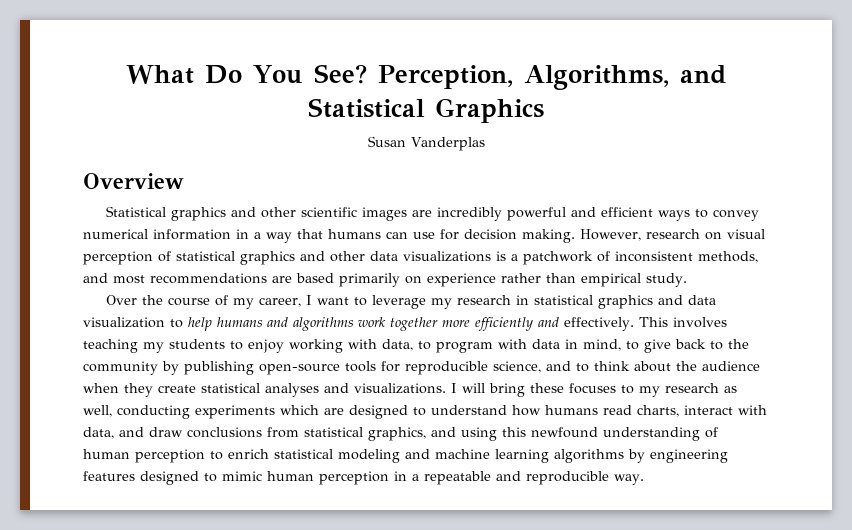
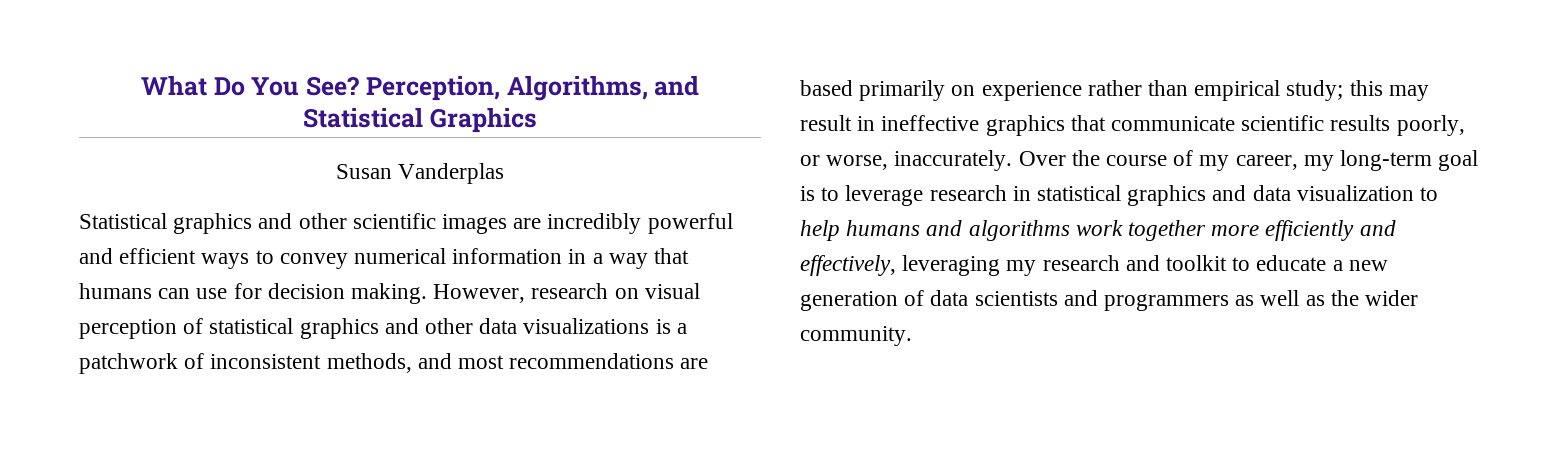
[83,173,184,189] // Overview -> (505, 173) none
[646,273,687,287] study. // -> [1286,80,1429,101] [800,115,1465,136] [800,150,1013,171] study; this may result in ineffective graphics that communicate scientific results poorly, or worse, inaccurately.
[305,295,349,305] I want -> [1303,150,1479,171] [800,186,815,201] my long-term goal is
[430,298,452,309] my -> (924, 195) none
[564,317,727,331] [83,339,749,353] [83,361,760,375] [83,383,737,397] [83,405,767,419] [83,427,718,441] [83,449,728,463] [83,471,644,485] effectively. This involves teaching my students to enjoy working with data, to program with data in mind, to give back to the community by publishing open-source tools for reproducible science, and to think about the audience when they create statistical analyses and visualizations. I will bring these focuses to my research as well, conducting experiments which are designed to understand how humans read charts, interact with data, and draw conclusions from statistical graphics, and using this newfound understanding of human perception to enrich statistical modeling and machine learning algorithms by engineering features designed to mimic human perception in a repeatable and reproducible way. -> [800,255,1388,276] [800,290,1419,311] [800,326,912,346] effectively, leveraging my research and toolkit to educate a new generation of data scientists and programmers as well as the wider community.

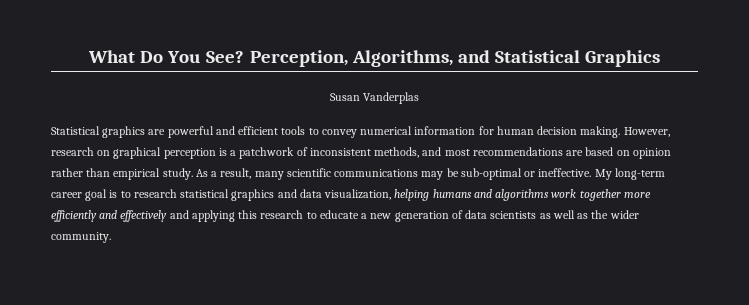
[258,213,642,234] and other scientific images are incredibly -> [148,129,166,135] are
[201,253,250,269] ways -> [281,126,306,135] tools
[568,248,690,269] [79,283,262,299] in a way that humans can use for -> [478,126,534,135] for human
[644,283,700,299] [79,318,650,339] visual perception of statistical graphics and other data visualizations -> [113,147,216,159] graphical perception
[859,80,1429,101] [800,115,1465,136] [800,150,1479,171] [800,185,1031,206] primarily on experience rather than empirical study; this may result in ineffective graphics that communicate scientific results poorly, or worse, inaccurately. Over the course of my career, my long-term goal is to leverage research in -> [616,148,671,159] [51,168,665,180] [51,189,177,201] on opinion rather than empirical study. As a result, many scientific communications may be sub-optimal or ineffective. My long-term career goal is to research
[1296,185,1439,201] [800,220,840,241] visualization to help -> [324,189,430,201] visualization, helping
[800,255,1228,276] effectively, leveraging my research and toolkit -> [120,210,304,222] effectively and applying this research
[1063,290,1230,311] and programmers -> (537, 215) none

